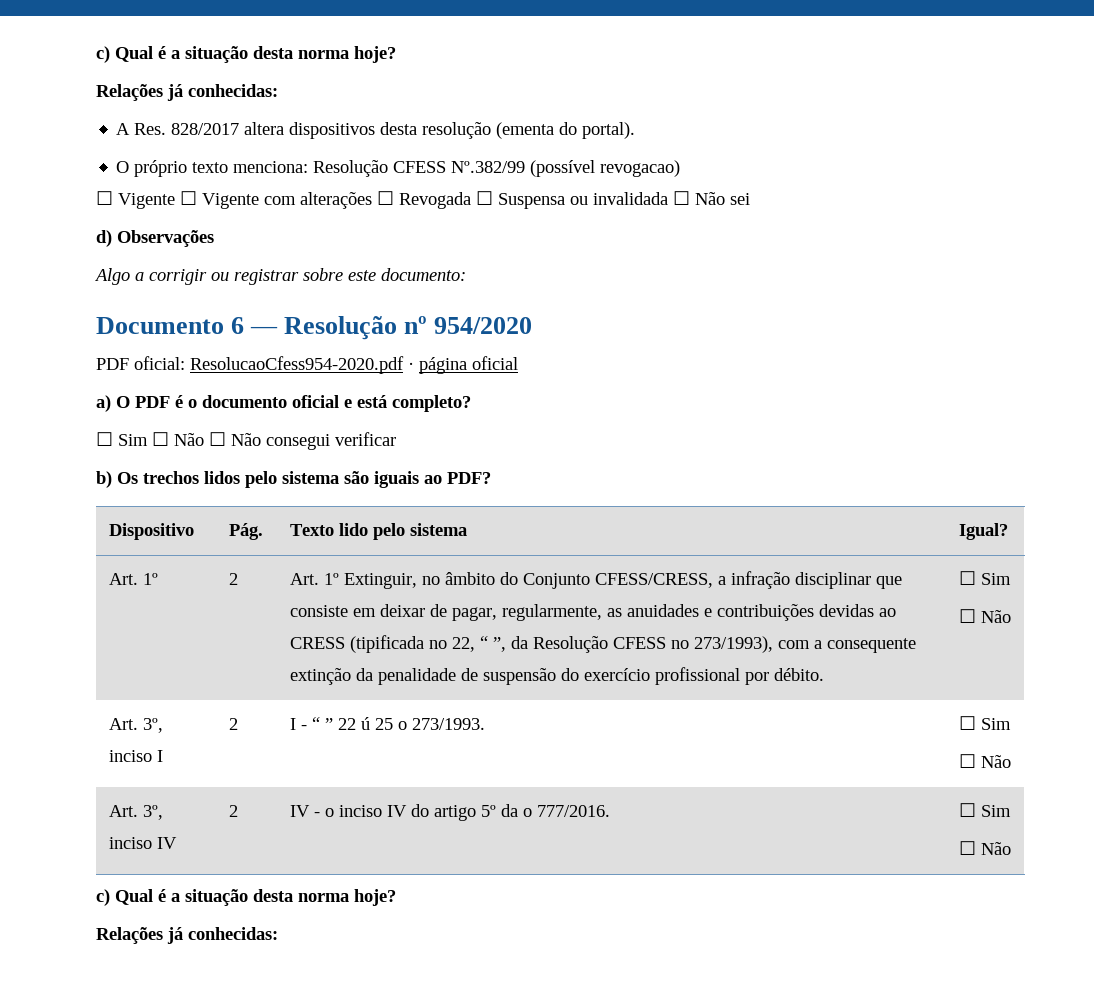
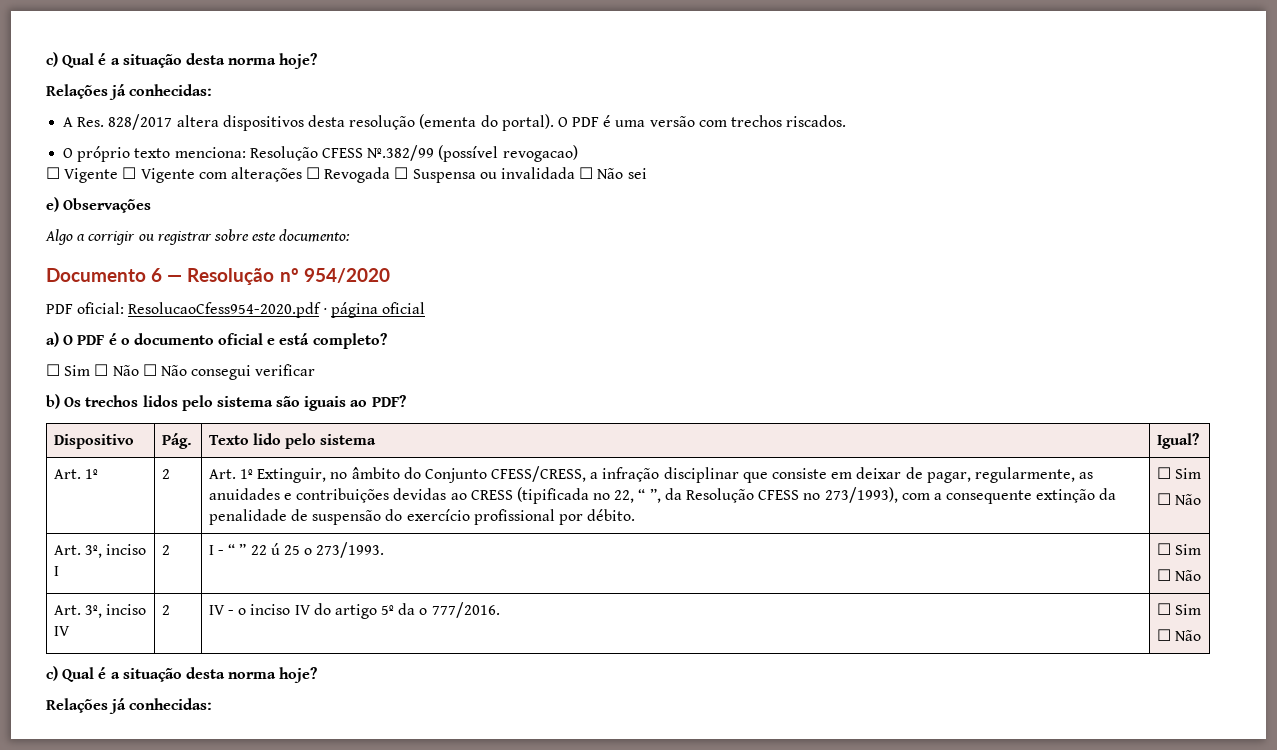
(636, 130) none -> [557,115,847,127] O PDF é uma versão com trechos riscados.
[96,230,112,247] d) -> [46,197,59,212] e)

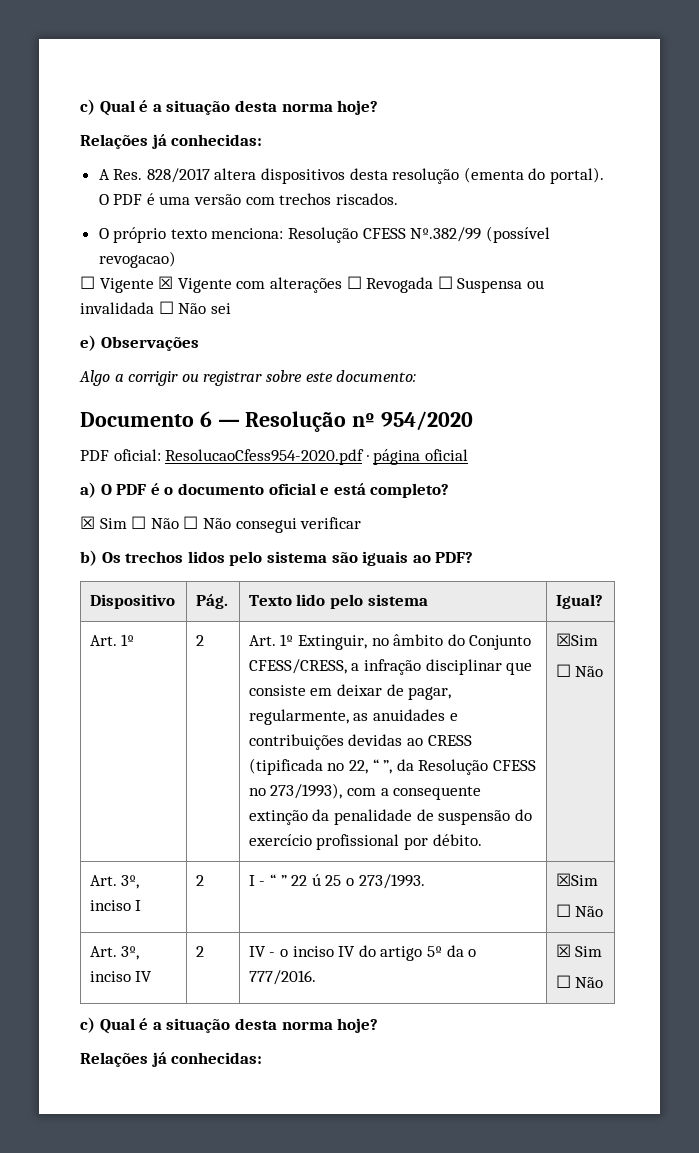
[122,167,137,179] ☐ -> [158,276,174,289] ☒
[46,364,60,376] ☐ -> [80,516,95,529] ☒
[1156,467,1201,479] ☐ Sim -> [555,633,598,646] ☒Sim
[1156,543,1201,555] ☐ Sim -> [555,873,598,886] ☒Sim
[1156,603,1171,615] ☐ -> [555,944,571,957] ☒

